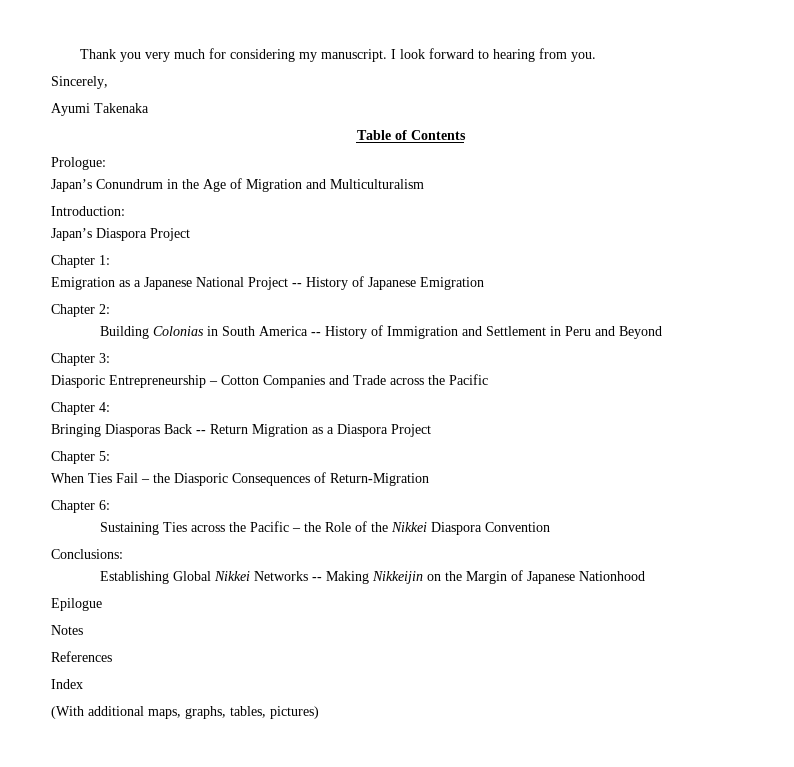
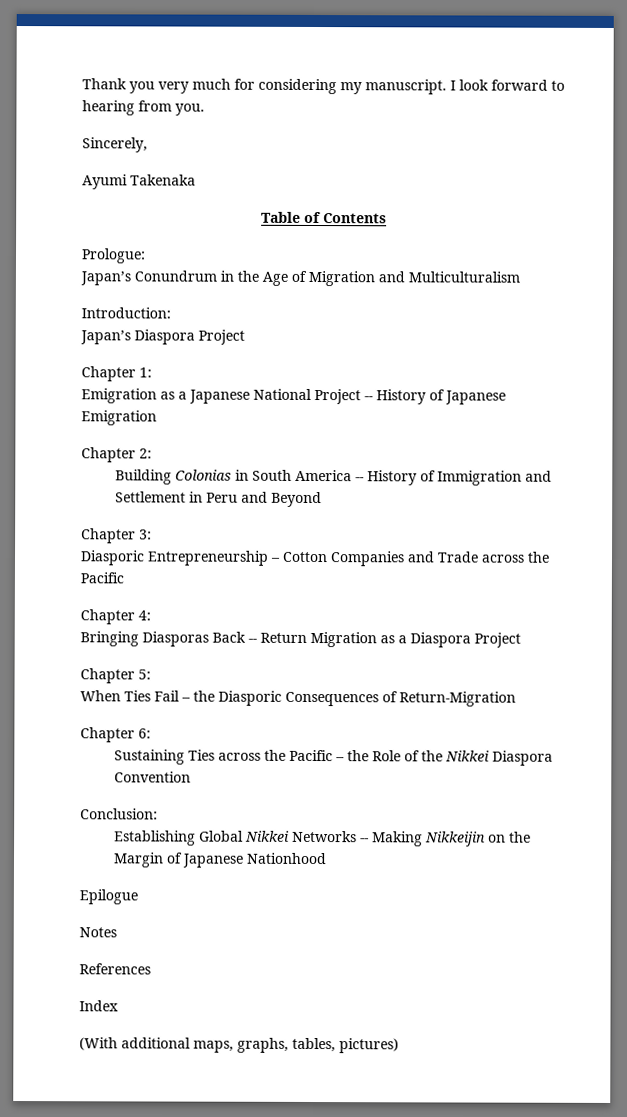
[51,549,123,559] Conclusions: -> [80,808,158,820] Conclusion:

